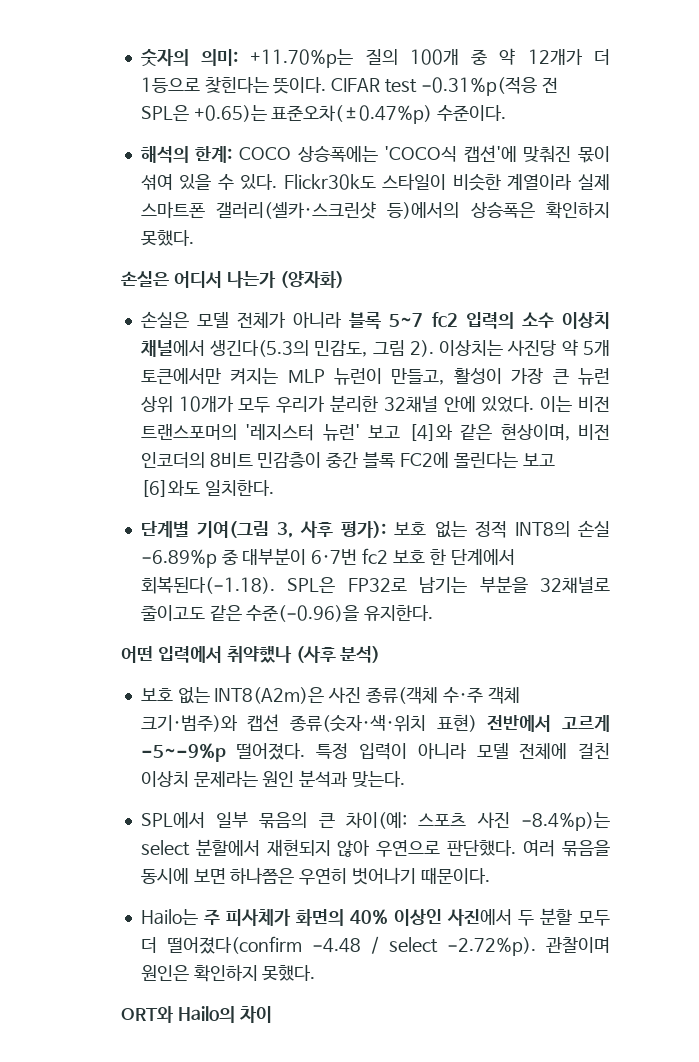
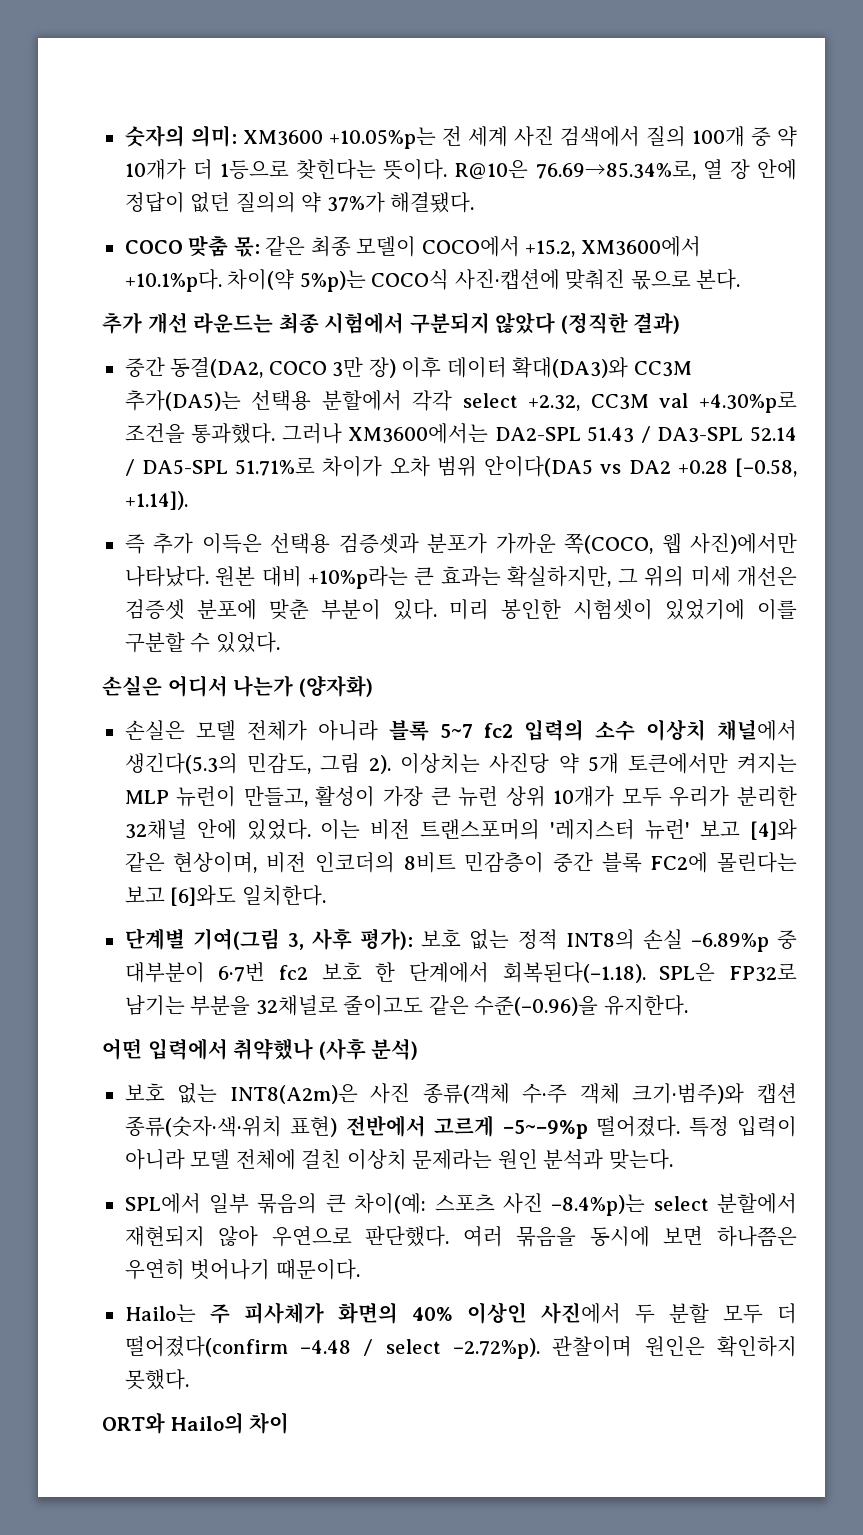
[250,49,354,68] +11.70%p는 -> [242,126,640,149] XM3600 +10.05%p는 전 세계 사진 검색에서
[527,49,583,65] 12개가 -> [124,159,186,180] 10개가
[331,77,558,96] [140,105,507,124] [140,145,611,163] [140,173,610,191] [140,201,610,219] [140,230,194,246] CIFAR test −0.31%p(적응 전 SPL은 +0.65)는 표준오차(±0.47%p) 수준이다. // 해석의 한계: COCO 상승폭에는 'COCO식 캡션'에 맞춰진 몫이 섞여 있을 수 있다. Flickr30k도 스타일이 비슷한 계열이라 실제 스마트폰 갤러리(셀카·스크린샷 등)에서의 상승폭은 확인하지 못했다. -> [454,159,797,180] [124,192,475,213] [124,235,701,257] [124,269,741,292] [102,312,681,334] [124,357,692,378] [124,390,798,413] [124,423,798,444] [124,456,798,477] [124,491,188,510] [124,533,797,554] [124,566,797,589] [124,599,797,620] [124,632,280,653] R@10은 76.69→85.34%로, 열 장 안에 정답이 없던 질의의 약 37%가 해결됐다. // COCO 맞춤 몫: 같은 최종 모델이 COCO에서 +15.2, XM3600에서 +10.1%p다. 차이(약 5%p)는 COCO식 사진·캡션에 맞춰진 몫으로 본다. // 추가 개선 라운드는 최종 시험에서 구분되지 않았다 (정직한 결과) // 중간 동결(DA2, COCO 3만 장) 이후 데이터 확대(DA3)와 CC3M 추가(DA5)는 선택용 분할에서 각각 select +2.32, CC3M val +4.30%p로 조건을 통과했다. 그러나 XM3600에서는 DA2-SPL 51.43 / DA3-SPL 52.14 / DA5-SPL 51.71%로 차이가 오차 범위 안이다(DA5 vs DA2 +0.28 [−0.58, +1.14]). // 즉 추가 이득은 선택용 검증셋과 분포가 가까운 쪽(COCO, 웹 사진)에서만 나타났다. 원본 대비 +10%p라는 큰 효과는 확실하지만, 그 위의 미세 개선은 검증셋 분포에 맞춘 부분이 있다. 미리 봉인한 시험셋이 있었기에 이를 구분할 수 있었다.

